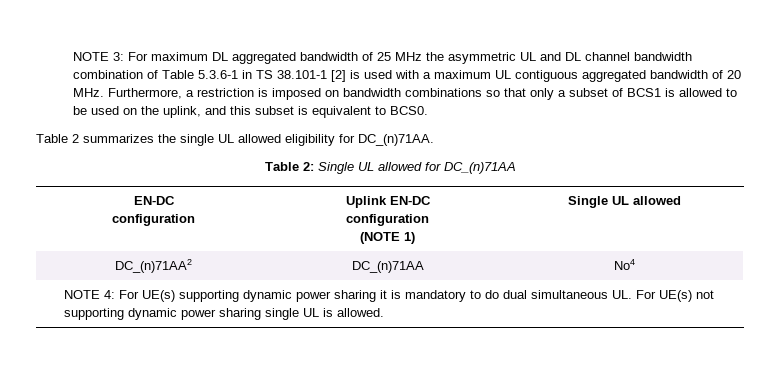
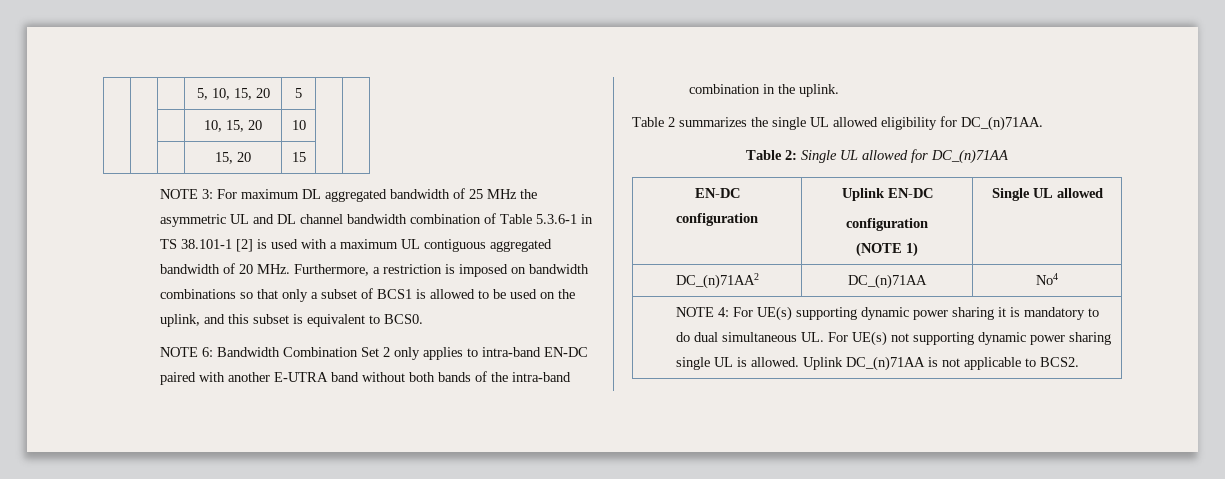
(72, 56) none -> [196,88,270,100] [295,88,302,98] [204,120,262,132] [291,120,306,130] [215,152,251,164] [291,152,306,162] | | | 5, 10, 15, 20 | 5 | | // | | | 10, 15, 20 | 10 | | // | | | 15, 20 | 15 | | //
(428, 110) none -> [160,347,589,360] [160,371,572,385] [689,84,840,97] // NOTE 6: Bandwidth Combination Set 2 only applies to intra-band EN-DC paired with another E-UTRA band without both bands of the intra-band combination in the uplink.
(384, 312) none -> [803,356,1080,371] Uplink DC_(n)71AA is not applicable to BCS2.

